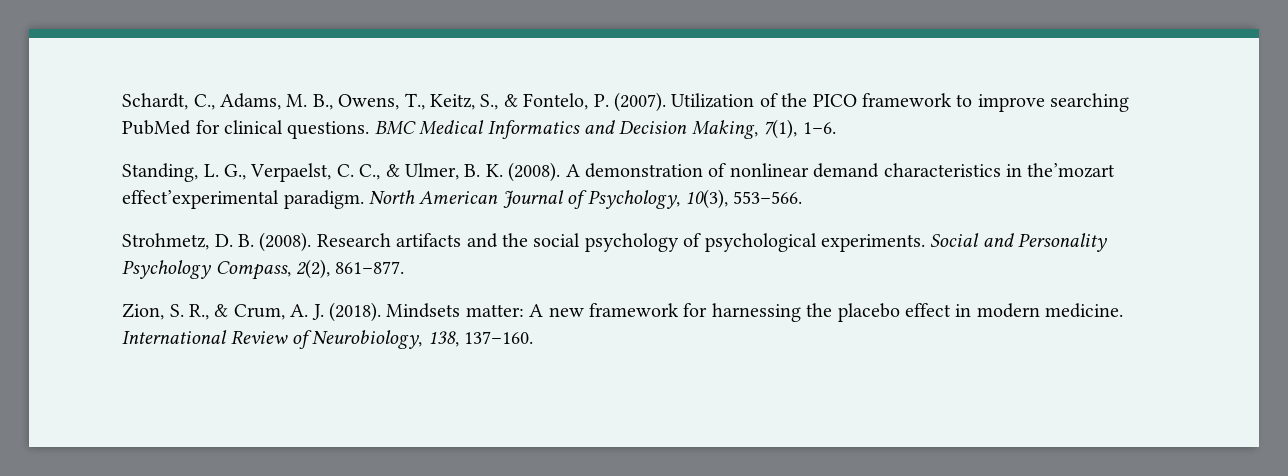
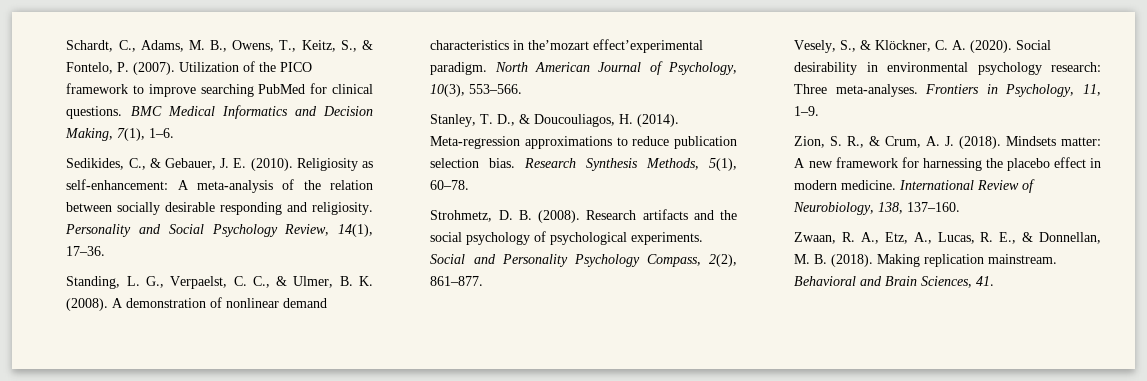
(836, 128) none -> [66,158,373,171] [66,179,374,193] [66,202,373,215] [65,224,373,237] [66,246,106,256] // Sedikides, C., & Gebauer, J. E. (2010). Religiosity as self-enhancement: A meta-analysis of the relation between socially desirable responding and religiosity. Personality and Social Psychology Review, 14(1), 17–36.
(803, 197) none -> [430,114,680,127] [430,136,737,149] [430,158,737,171] [430,180,470,190] // Stanley, T. D., & Doucouliagos, H. (2014). Meta-regression approximations to reduce publication selection bias. Research Synthesis Methods, 5(1), 60–78.
(405, 267) none -> [794,40,1052,53] [794,62,1101,75] [794,84,1101,97] [794,106,820,116] // Vesely, S., & Klöckner, C. A. (2020). Social desirability in environmental psychology research: Three meta-analyses. Frontiers in Psychology, 11, 1–9.
(534, 337) none -> [794,232,1101,244] [794,254,1058,267] [794,276,995,288] // Zwaan, R. A., Etz, A., Lucas, R. E., & Donnellan, M. B. (2018). Making replication mainstream. Behavioral and Brain Sciences, 41.

